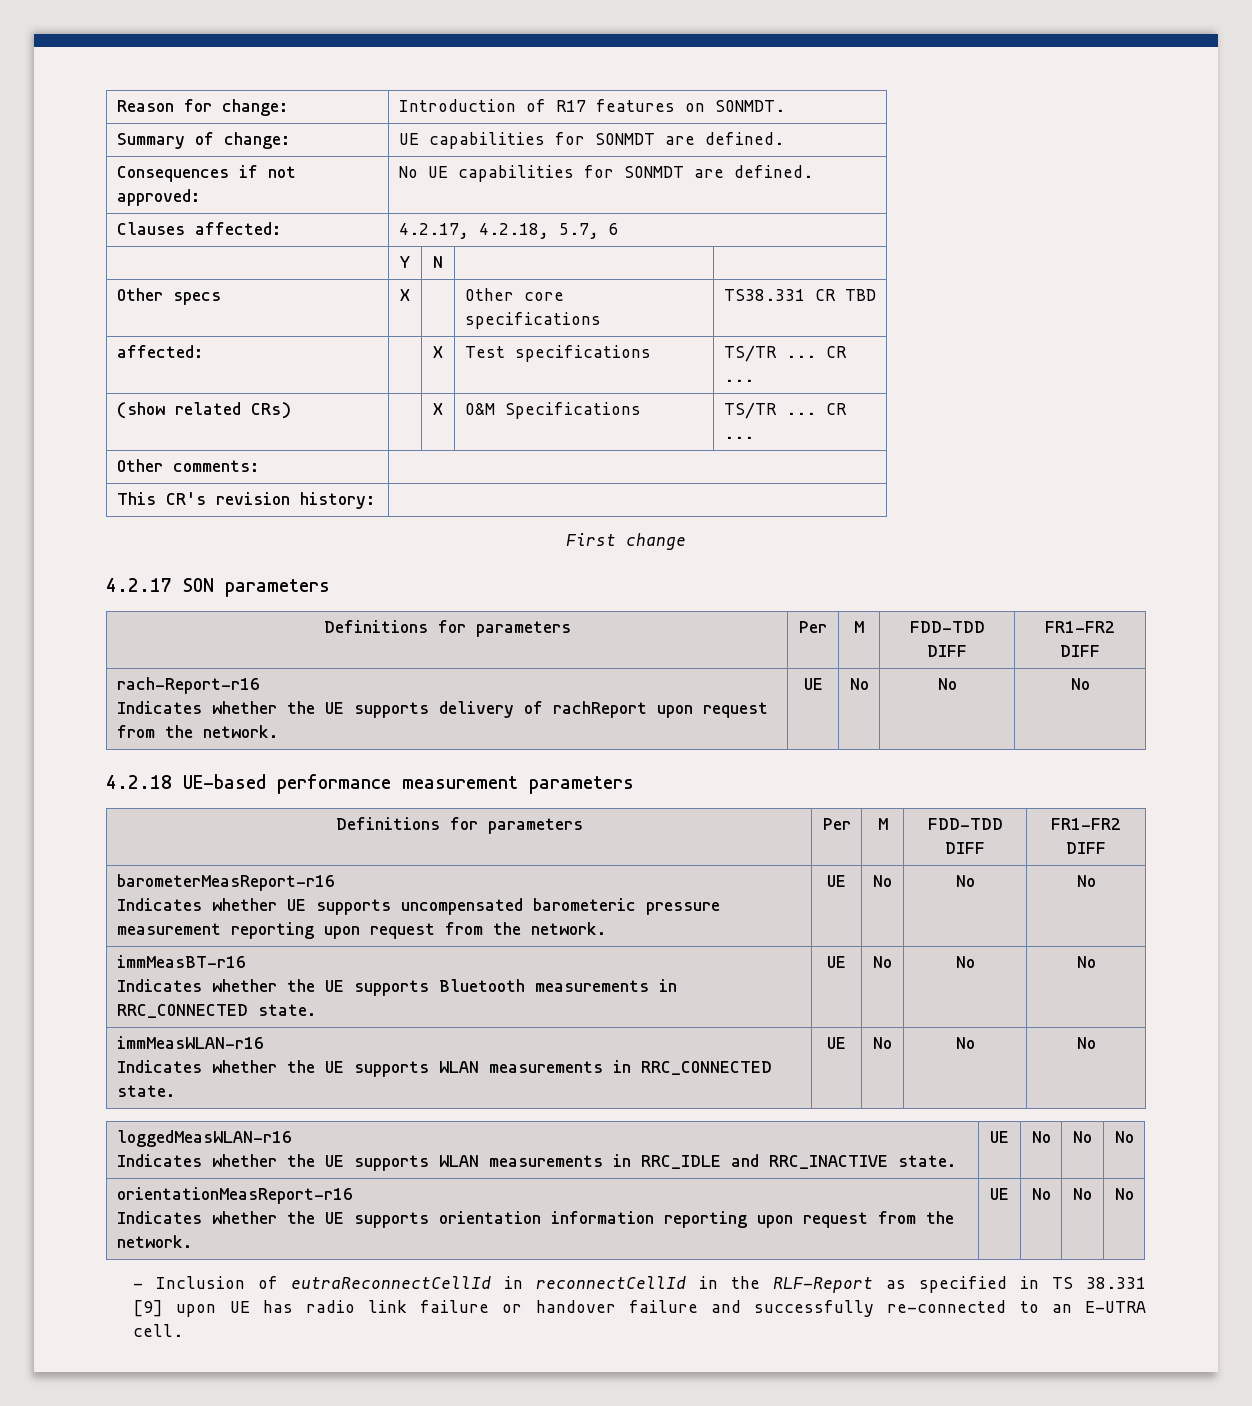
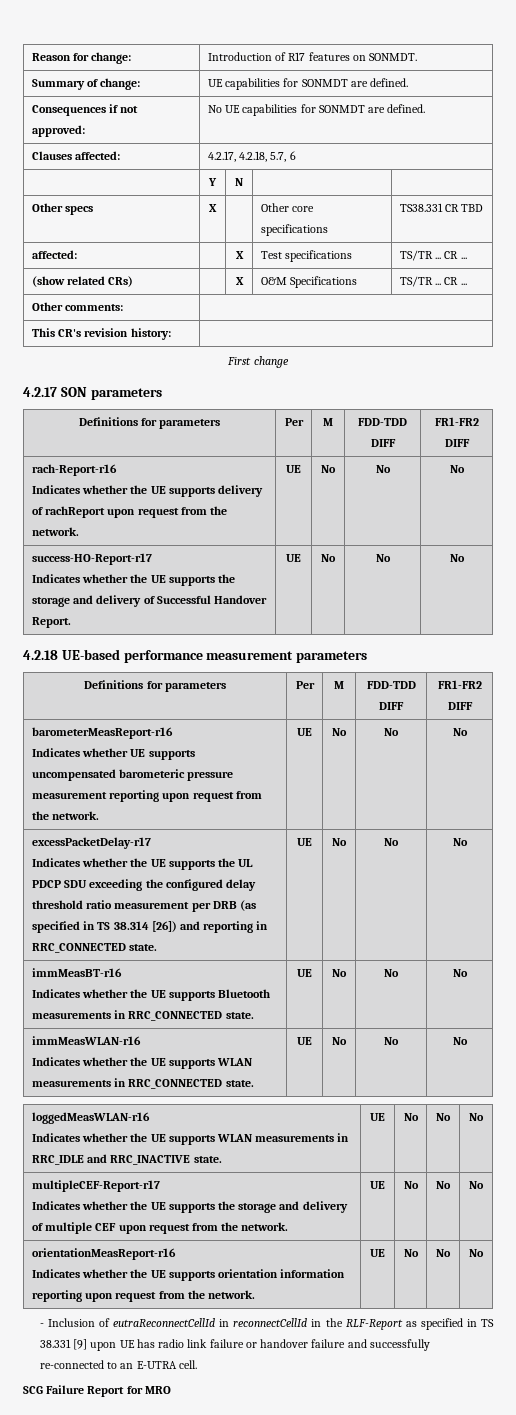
(1090, 684) none -> [31,553,152,565] [31,574,236,586] [31,595,268,607] [31,617,71,628] [286,554,301,562] [321,554,336,562] [375,554,391,562] [449,554,465,562] // success-HO-Report-r17 // Indicates whether the UE supports the storage and delivery of Successful Handover Report. | UE | No | No | No
(1096, 881) none -> [31,837,151,849] [31,858,254,870] [31,879,257,891] [31,900,257,912] [31,921,269,933] [31,943,158,953] [297,838,312,846] [332,838,347,846] [384,838,399,846] [452,838,468,846] // excessPacketDelay-r17 // Indicates whether the UE supports the UL PDCP SDU exceeding the configured delay threshold ratio measurement per DRB (as specified in TS 38.314 [26]) and reporting in RRC_CONNECTED state. | UE | No | No | No
(1134, 1137) none -> [31,1180,160,1192] [31,1201,348,1213] [31,1222,289,1234] [370,1181,385,1189] [403,1181,419,1189] [436,1181,451,1189] [469,1181,484,1189] // multipleCEF-Report-r17 // Indicates whether the UE supports the storage and delivery of multiple CEF upon request from the network. | UE | No | No | No
(184, 1330) none -> [23,1385,171,1397] // SCG Failure Report for MRO

